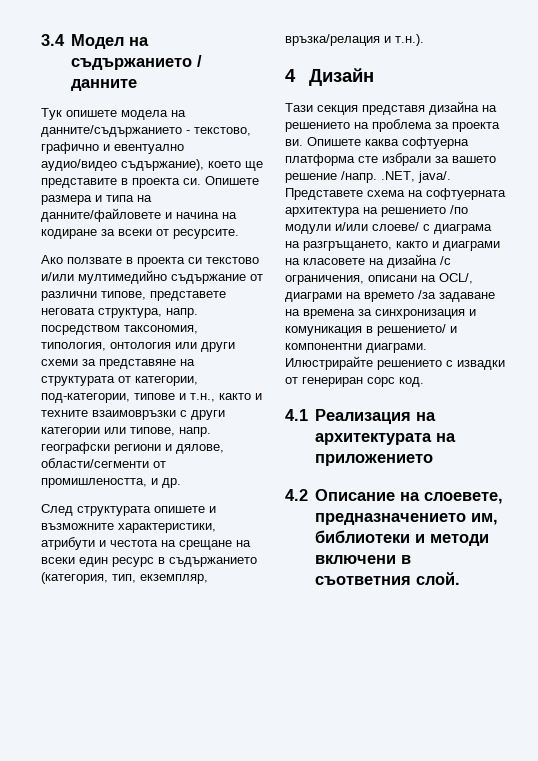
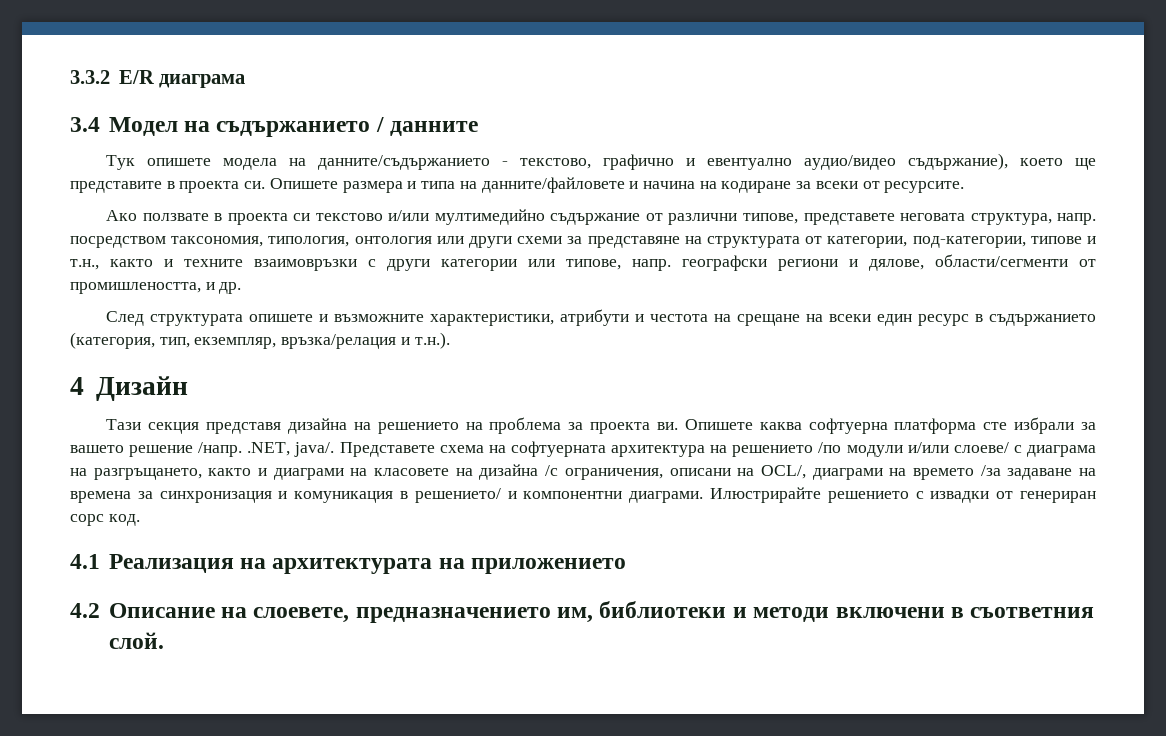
(41, 40) none -> [70,70,246,88] 3.3.2 E/R диаграма //

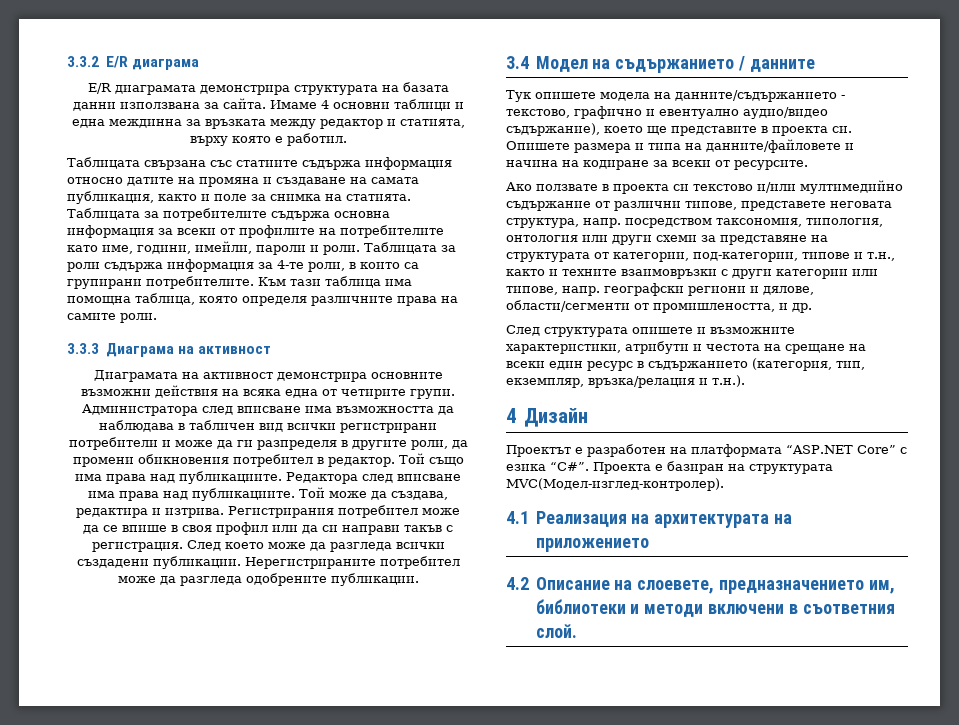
(246, 81) none -> [87,82,449,95] [72,98,464,111] [71,119,465,129] [189,133,347,146] [67,157,452,170] [67,177,419,187] [67,191,411,204] [67,208,390,221] [67,225,444,238] [67,241,456,255] [67,259,419,272] [67,276,412,289] [67,293,458,306] [67,313,157,323] [67,343,271,357] [93,370,443,382] [81,385,455,399] [82,404,454,416] [99,420,437,433] [68,437,468,450] [72,453,464,467] [75,471,461,484] [88,487,448,501] [76,505,460,518] [83,522,453,535] [91,540,445,552] [76,556,460,569] [117,573,419,586] // E/R диаграмата демонстрира структурата на базата данни използвана за сайта. Имаме 4 основни таблици и една междинна за връзката между редактор и статията, върху която е работил. // Таблицата свързана със статиите съдържа информация относно датите на промяна и създаване на самата публикация, както и поле за снимка на статията. Таблицата за потребителите съдържа основна информация за всеки от профилите на потребителите като име, години, имейли, пароли и роли. Таблицата за роли съдържа информация за 4-те роли, в които са групирани потребителите. Към тази таблица има помощна таблица, която определя различните права на самите роли. // 3.3.3 Диаграма на активност // Диаграмата на активност демонстрира основните възможни действия на всяка една от четирите групи. Администратора след вписване има възможността да наблюдава в табличен вид всички регистрирани потребители и може да ги разпределя в другите роли, да промени обикновения потребител в редактор. Той също има права над публикациите. Редактора след вписване има права над публикациите. Той може да създава, редактира и изтрива. Регистрирания потребител може да се впише в своя профил или да си направи такъв с регистрация. След което може да разгледа всички създадени публикации. Нерегистрираните потребител може да разгледа одобрените публикации.
[106,417,1097,434] [70,441,1096,457] [70,464,1097,480] [70,487,1096,503] [70,514,140,526] Тази секция представя дизайна на решението на проблема за проекта ви. Опишете каква софтуерна платформа сте избрали за вашето решение /напр. .NET, java/. Представете схема на софтуерната архитектура на решението /по модули и/или слоеве/ с диаграма на разгръщането, както и диаграми на класовете на дизайна /с ограничения, описани на OCL/, диаграми на времето /за задаване на времена за синхронизация и комуникация в решението/ и компонентни диаграми. Илюстрирайте решението с извадки от генериран сорс код. -> [506,444,907,457] [506,461,833,474] [506,478,724,491] Проектът е разработен на платформата “ASP.NET Core” с езика “C#”. Проекта е базиран на структурата MVC(Модел-изглед-контролер).

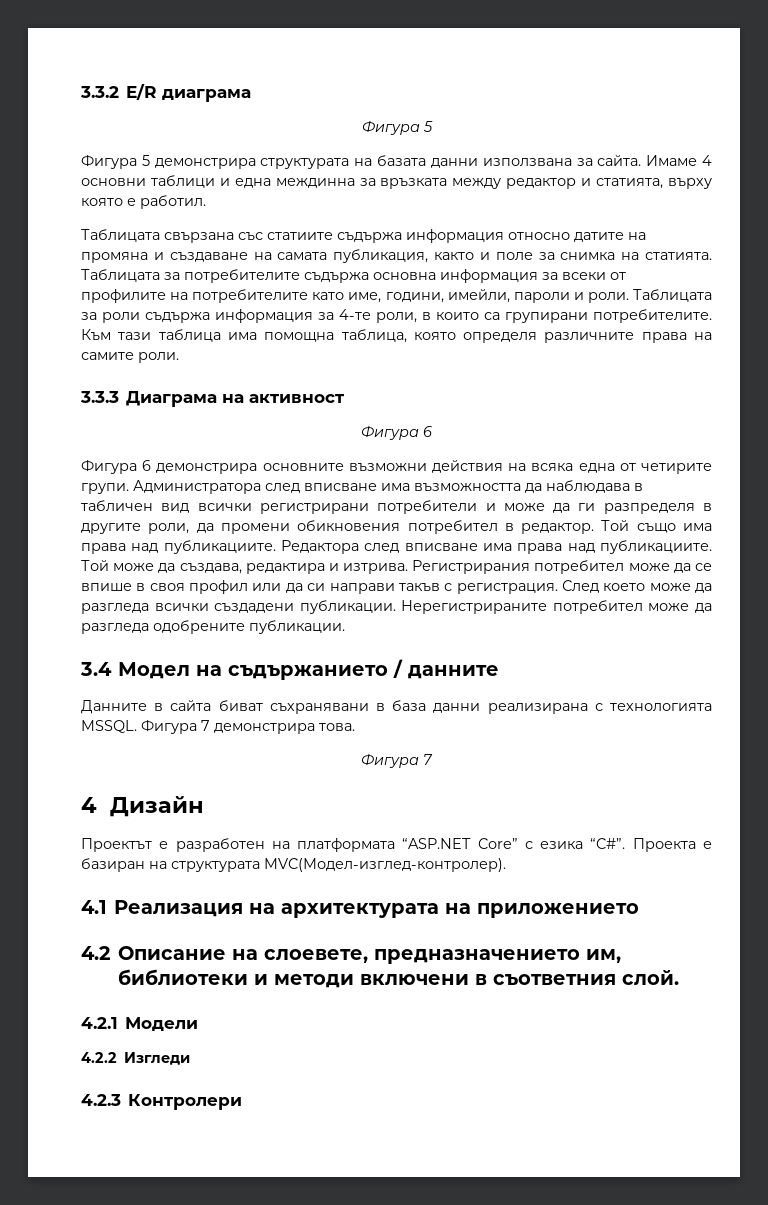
[87,83,196,95] E/R диаграмата -> [361,121,433,135] [81,155,150,169] Фигура 5 // Фигура 5
[93,370,273,382] Диаграмата на активност -> [361,426,432,440] [81,460,152,474] Фигура 6 // Фигура 6
[506,90,845,102] [506,106,828,119] [506,123,852,136] [506,139,854,153] [506,160,808,170] [506,180,903,194] [506,201,892,211] [506,218,883,228] [506,235,828,245] [506,252,895,262] [506,269,878,279] [506,283,814,296] [506,300,812,313] [506,325,795,337] [506,341,866,354] [506,358,865,371] [506,375,745,388] Тук опишете модела на данните/съдържанието - текстово, графично и евентуално аудио/видео съдържание), което ще представите в проекта си. Опишете размера и типа на данните/файловете и начина на кодиране за всеки от ресурсите. // Ако ползвате в проекта си текстово и/или мултимедийно съдържание от различни типове, представете неговата структура, напр. посредством таксономия, типология, онтология или други схеми за представяне на структурата от категории, под-категории, типове и т.н., както и техните взаимовръзки с други категории или типове, напр. географски региони и дялове, области/сегменти от промишлеността, и др. // След структурата опишете и възможните характеристики, атрибути и честота на срещане на всеки един ресурс в съдържанието (категория, тип, екземпляр, връзка/релация и т.н.). -> [81,700,712,714] [81,720,355,734] [361,754,433,768] Данните в сайта биват съхранявани в база данни реализирана с технологията MSSQL. Фигура 7 демонстрира това. // Фигура 7
(577, 631) none -> [81,1017,199,1031] [81,1052,191,1065] [81,1094,243,1110] // 4.2.1 Модели // 4.2.2 Изгледи // 4.2.3 Контролери

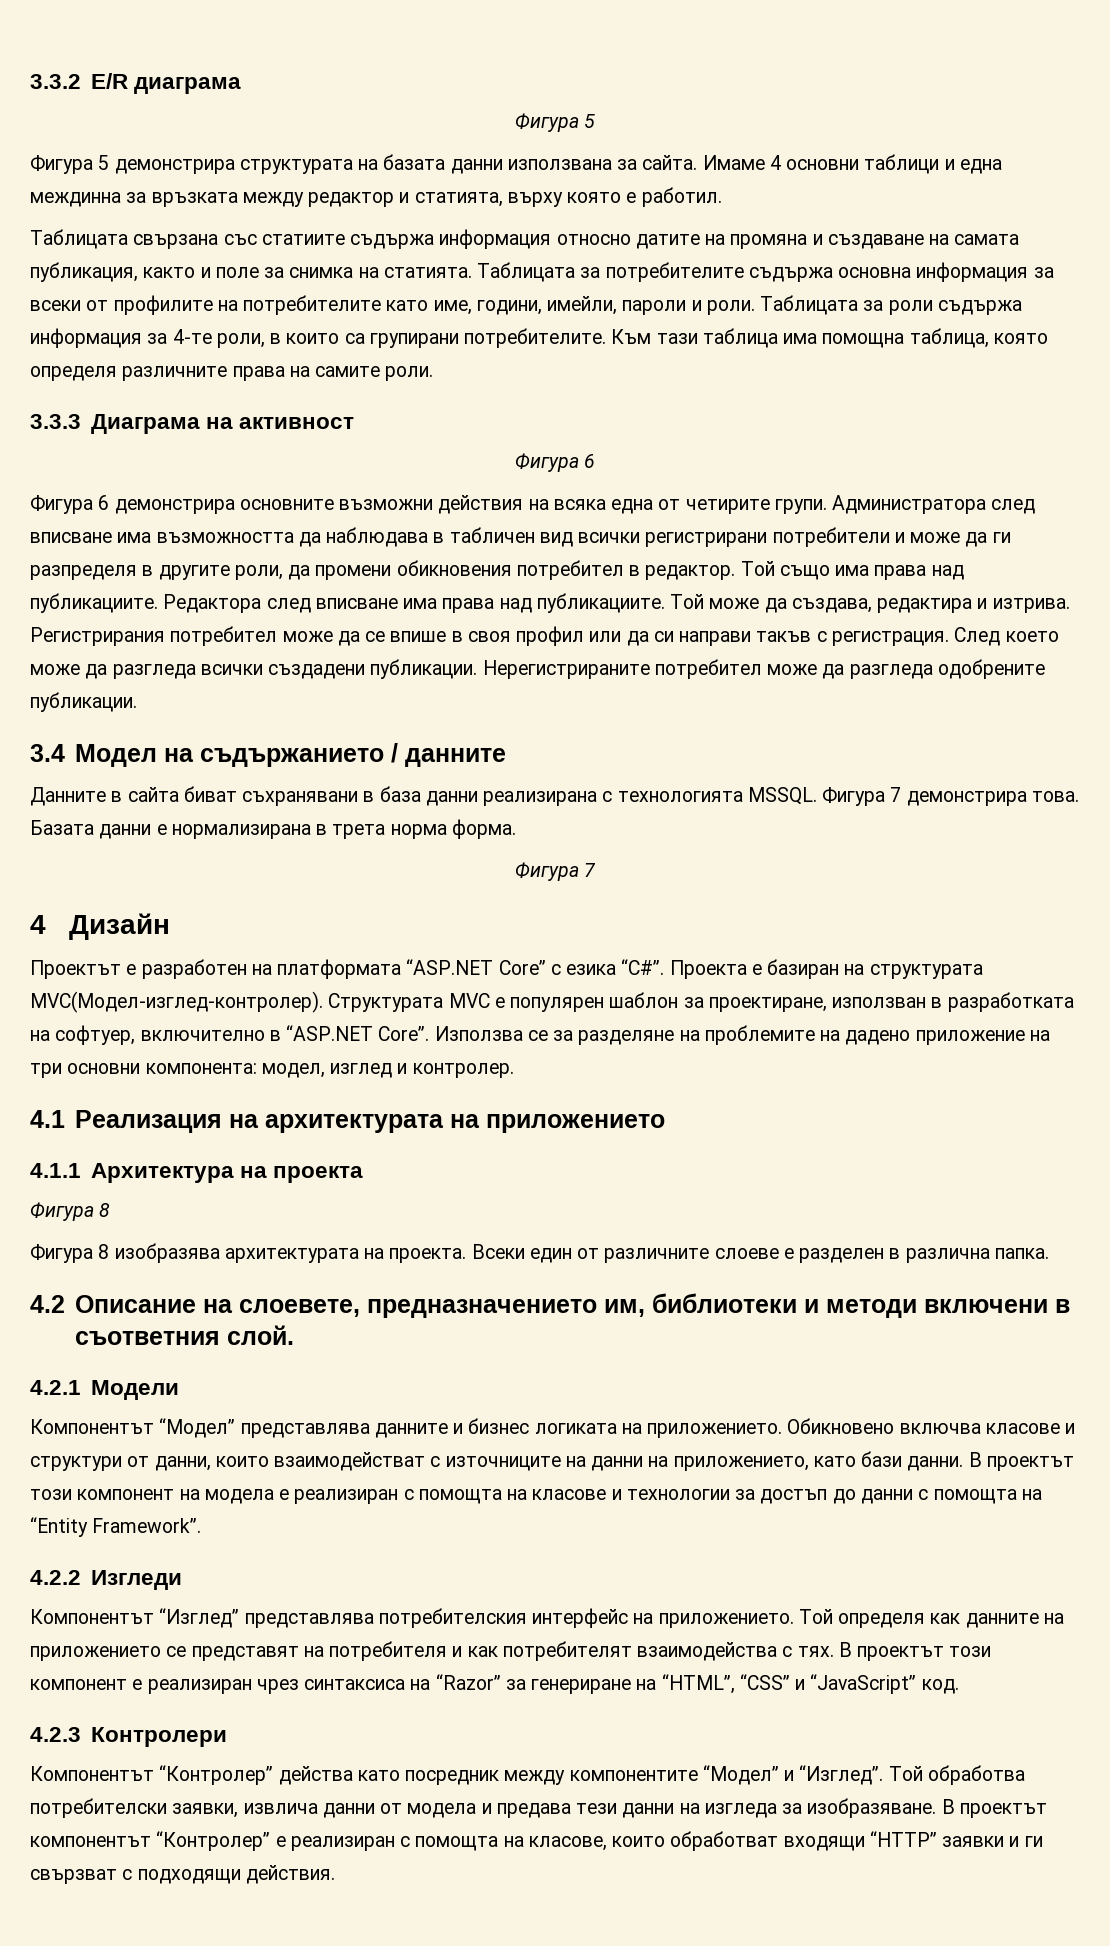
(355, 727) none -> [30,819,516,839] Базата данни е нормализирана в трета норма форма.
(506, 865) none -> [328,992,1074,1012] [30,1025,1050,1045] [30,1063,514,1078] Структурата MVC е популярен шаблон за проектиране, използван в разработката на софтуер, включително в “ASP.NET Core”. Използва се за разделяне на проблемите на дадено приложение на три основни компонента: модел, изглед и контролер.
(640, 910) none -> [30,1163,363,1183] [30,1202,111,1221] [30,1243,1049,1263] // 4.1.1 Архитектура на проекта // Фигура 8 // Фигура 8 изобразява архитектурата на проекта. Всеки един от различните слоеве е разделен в различна папка.
[81,1052,191,1065] [81,1094,243,1110] 4.2.2 Изгледи // 4.2.3 Контролери -> [30,1418,1076,1438] [30,1451,1074,1471] [30,1489,1042,1504] [30,1517,202,1537] [30,1570,182,1590] [30,1608,1064,1628] [30,1641,992,1661] [30,1674,959,1694] [30,1727,227,1747] [30,1765,1025,1785] [30,1798,1047,1818] [30,1831,1043,1851] [30,1865,335,1884] Компонентът “Модел” представлява данните и бизнес логиката на приложението. Обикновено включва класове и структури от данни, които взаимодействат с източниците на данни на приложението, като бази данни. В проектът този компонент на модела е реализиран с помощта на класове и технологии за достъп до данни с помощта на “Entity Framework”. // 4.2.2 Изгледи // Компонентът “Изглед” представлява потребителския интерфейс на приложението. Той определя как данните на приложението се представят на потребителя и как потребителят взаимодейства с тях. В проектът този компонент е реализиран чрез синтаксиса на “Razor” за генериране на “HTML”, “CSS” и “JavaScript” код. // 4.2.3 Контролери // Компонентът “Контролер” действа като посредник между компонентите “Модел” и “Изглед”. Той обработва потребителски заявки, извлича данни от модела и предава тези данни на изгледа за изобразяване. В проектът компонентът “Контролер” е реализиран с помощта на класове, които обработват входящи “HTTP” заявки и ги свързват с подходящи действия.

